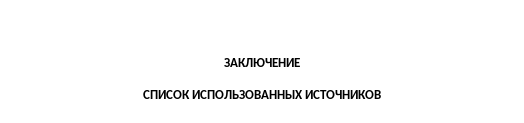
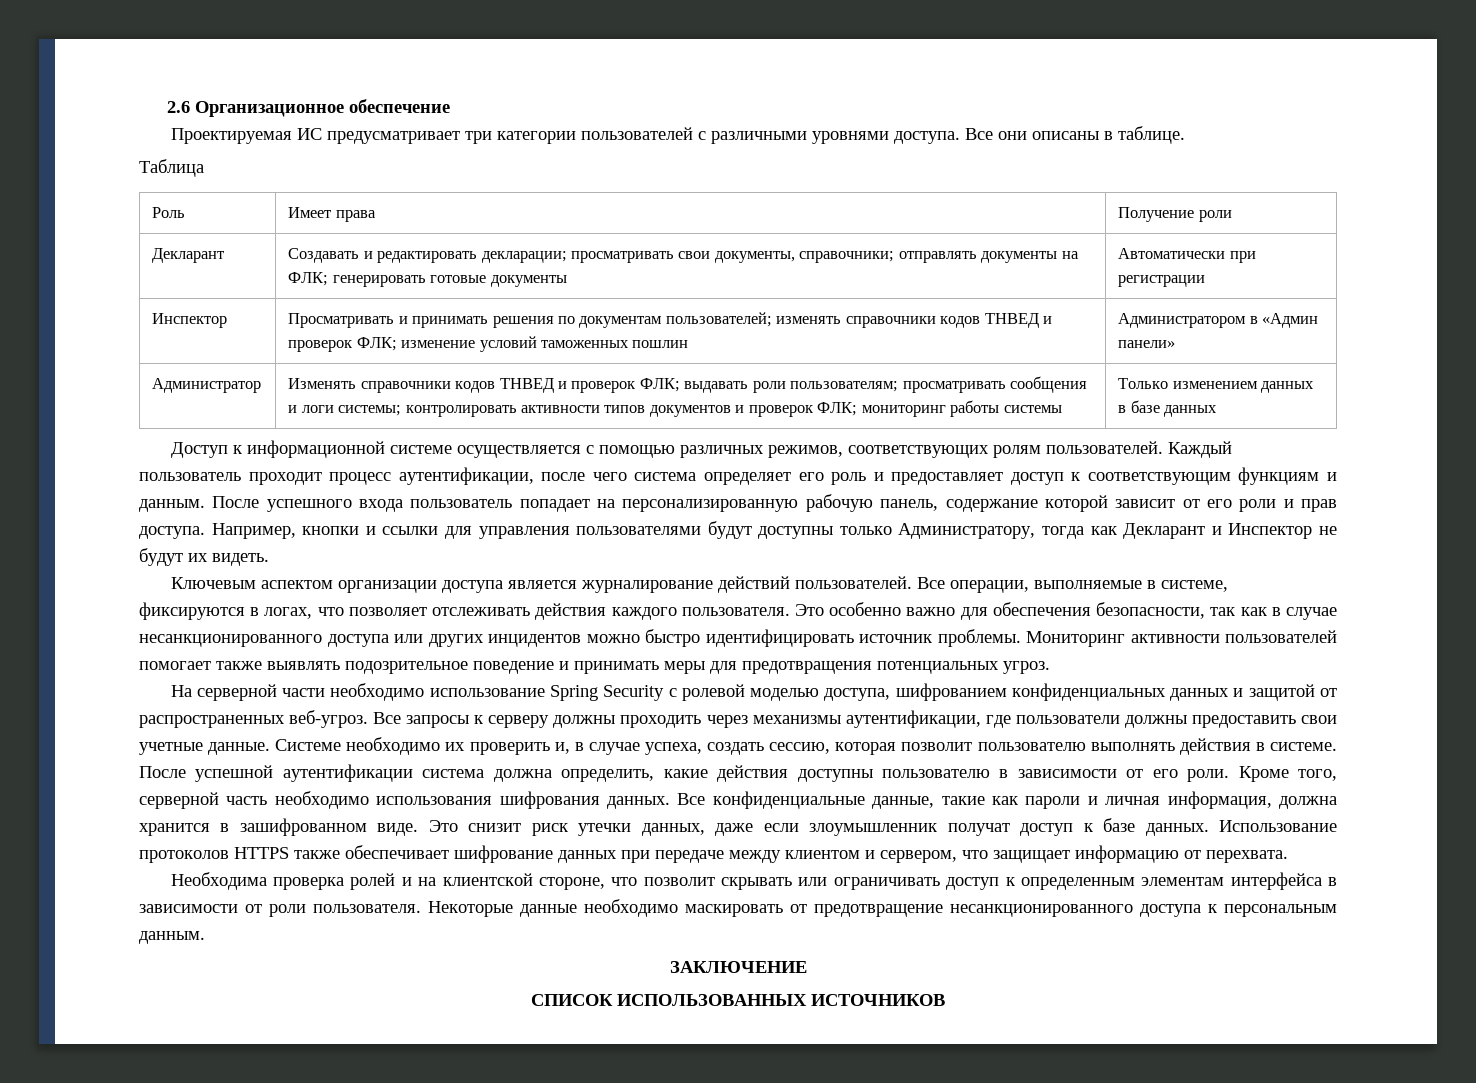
(224, 62) none -> [166,99,450,117] [170,126,1185,144] [139,159,204,177] [152,207,186,218] [288,207,376,222] [1118,207,1232,222] [152,248,225,263] [288,248,1079,263] [288,272,567,287] [1118,248,1256,263] [1118,275,1206,287] [152,313,228,328] [288,312,1053,328] [288,336,689,352] [1118,313,1319,328] [1118,340,1176,348] [152,378,262,393] [288,376,1088,393] [288,400,1062,417] [1118,378,1315,393] [1118,400,1218,417] [170,440,1232,458] [139,467,1337,485] [139,494,1337,512] [139,521,1337,539] [139,548,269,566] [170,576,1228,593] [139,602,1337,620] [139,629,1337,647] [139,661,1050,674] [170,683,1337,701] [139,710,1338,728] [139,737,1337,755] [139,764,1337,782] [139,791,1337,809] [139,818,1338,836] [139,845,1288,863] [170,872,1337,890] [139,899,1337,917] [139,931,205,944] 2.6 Организационное обеспечение // Проектируемая ИС предусматривает три категории пользователей с различными уровнями доступа. Все они описаны в таблице. // Таблица // Роль | Имеет права | Получение роли // Декларант | Создавать и редактировать декларации; просматривать свои документы, справочники; отправлять документы на ФЛК; генерировать готовые документы | Автоматически при регистрации // Инспектор | Просматривать и принимать решения по документам пользователей; изменять справочники кодов ТНВЕД и проверок ФЛК; изменение условий таможенных пошлин | Администратором в «Админ панели» // Администратор | Изменять справочники кодов ТНВЕД и проверок ФЛК; выдавать роли пользователям; просматривать сообщения и логи системы; контролировать активности типов документов и проверок ФЛК; мониторинг работы системы | Только изменением данных в базе данных // Доступ к информационной системе осуществляется с помощью различных режимов, соответствующих ролям пользователей. Каждый пользователь проходит процесс аутентификации, после чего система определяет его роль и предоставляет доступ к соответствующим функциям и данным. После успешного входа пользователь попадает на персонализированную рабочую панель, содержание которой зависит от его роли и прав доступа. Например, кнопки и ссылки для управления пользователями будут доступны только Администратору, тогда как Декларант и Инспектор не будут их видеть. // Ключевым аспектом организации доступа является журналирование действий пользователей. Все операции, выполняемые в системе, фиксируются в логах, что позволяет отслеживать действия каждого пользователя. Это особенно важно для обеспечения безопасности, так как в случае несанкционированного доступа или других инцидентов можно быстро идентифицировать источник проблемы. Мониторинг активности пользователей помогает также выявлять подозрительное поведение и принимать меры для предотвращения потенциальных угроз. // На серверной части необходимо использование Spring Security с ролевой моделью доступа, шифрованием конфиденциальных данных и защитой от распространенных веб-угроз. Все запросы к серверу должны проходить через механизмы аутентификации, где пользователи должны предоставить свои учетные данные. Системе необходимо их проверить и, в случае успеха, создать сессию, которая позволит пользователю выполнять действия в системе. После успешной аутентификации система должна определить, какие действия доступны пользователю в зависимости от его роли. Кроме того, серверной часть необходимо использования шифрования данных. Все конфиденциальные данные, такие как пароли и личная информация, должна хранится в зашифрованном виде. Это снизит риск утечки данных, даже если злоумышленник получат доступ к базе данных. Использование протоколов HTTPS также обеспечивает шифрование данных при передаче между клиентом и сервером, что защищает информацию от перехвата. // Необходима проверка ролей и на клиентской стороне, что позволит скрывать или ограничивать доступ к определенным элементам интерфейса в зависимости от роли пользователя. Некоторые данные необходимо маскировать от предотвращение несанкционированного доступа к персональным данным. //

